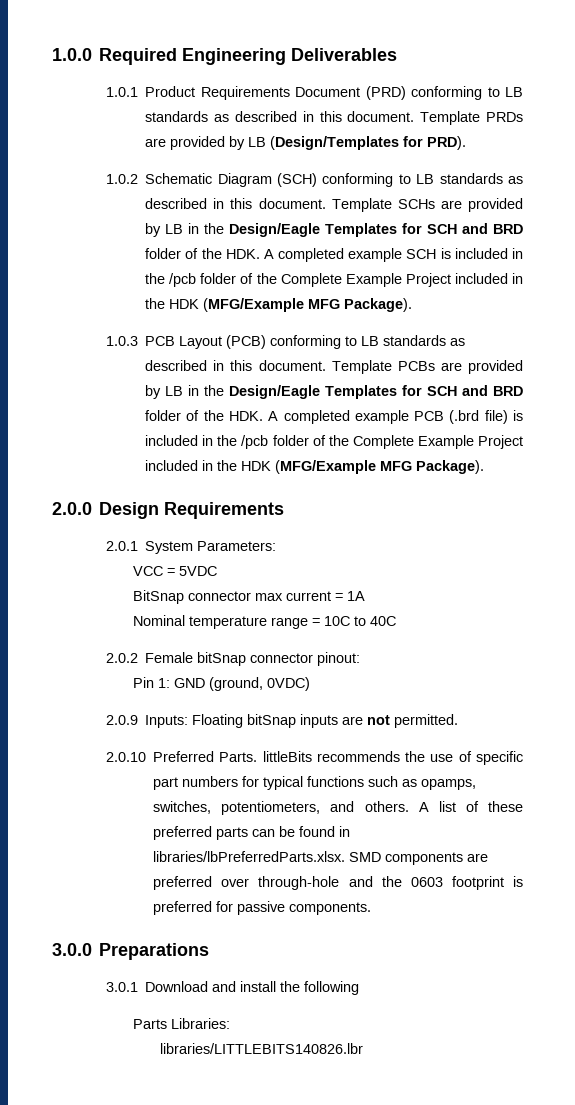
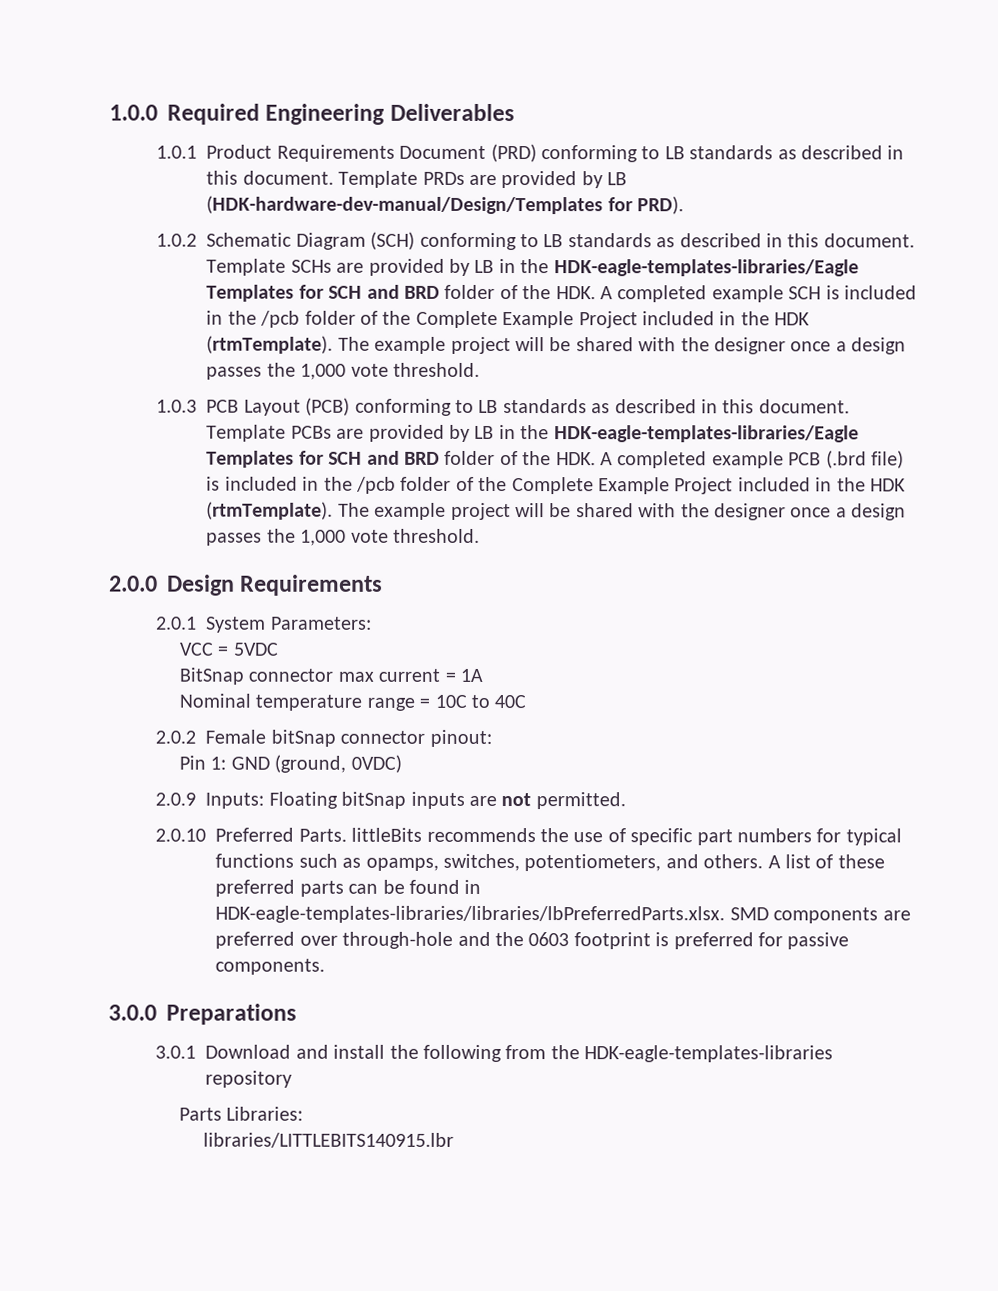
[270,136,400,150] (Design/Templates -> [206,195,604,215] (HDK-hardware-dev-manual/Design/Templates
[229,223,321,237] Design/Eagle -> [553,259,859,277] HDK-eagle-templates-libraries/Eagle
[203,298,413,312] (MFG/Example MFG Package). -> [206,335,907,355] [206,362,480,380] (rtmTemplate). The example project will be shared with the designer once a design passes the 1,000 vote threshold.
[229,385,321,399] Design/Eagle -> [553,425,859,443] HDK-eagle-templates-libraries/Eagle
[275,460,485,474] (MFG/Example MFG Package). -> [206,501,907,521] [206,528,480,546] (rtmTemplate). The example project will be shared with the designer once a design passes the 1,000 vote threshold.
[153,851,346,862] libraries/lbPreferredParts.xlsx. -> [215,905,726,924] HDK-eagle-templates-libraries/libraries/lbPreferredParts.xlsx.
(360, 988) none -> [505,1045,834,1063] [205,1070,293,1088] from the HDK-eagle-templates-libraries repository
[159,1043,363,1054] libraries/LITTLEBITS140826.lbr -> [202,1132,454,1148] libraries/LITTLEBITS140915.lbr

